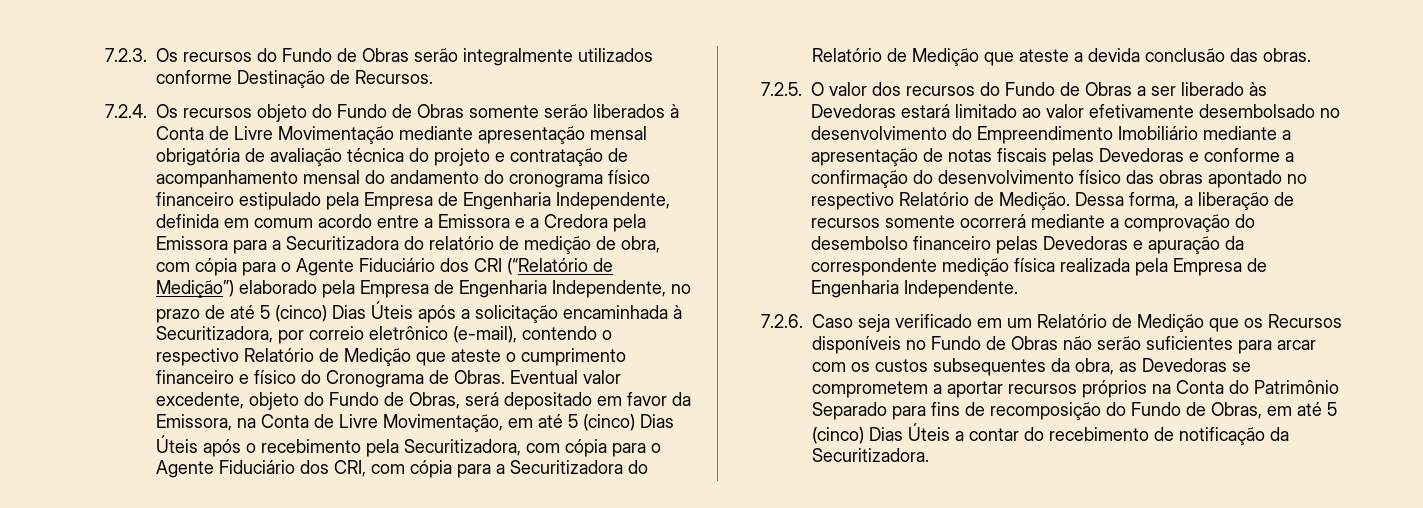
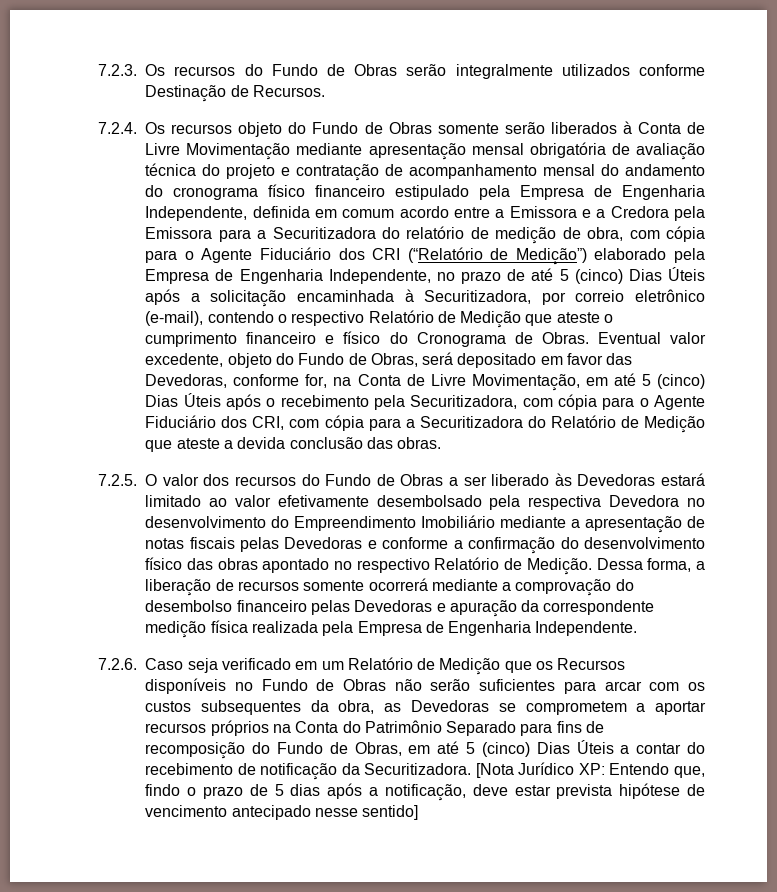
[671,392,691,406] [155,414,232,431] da Emissora, -> [606,353,633,365] [145,374,328,388] das Devedoras, conforme for,
(1315, 111) none -> [489,495,680,510] pela respectiva Devedora
(929, 455) none -> [475,762,706,778] [145,783,705,801] [145,805,419,820] [Nota Jurídico XP: Entendo que, findo o prazo de 5 dias após a notificação, deve estar prevista hipótese de vencimento antecipado nesse sentido]

